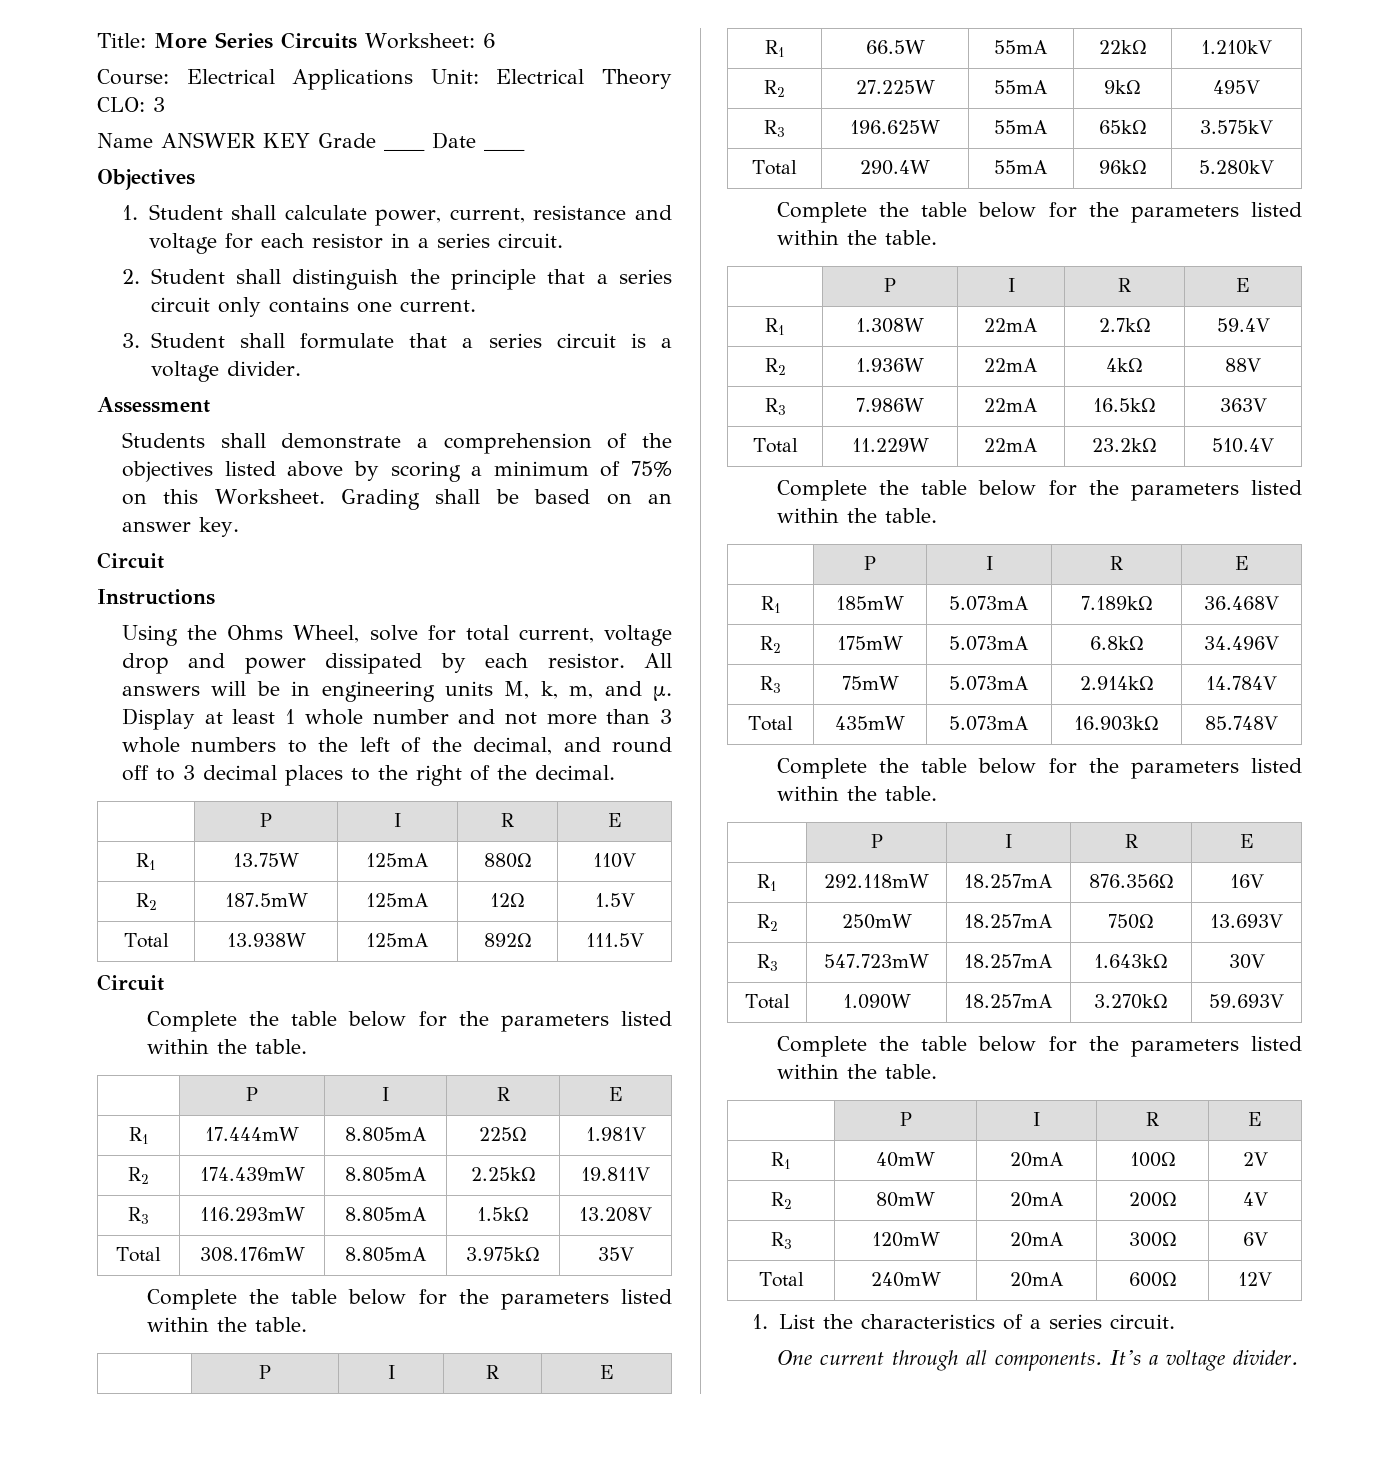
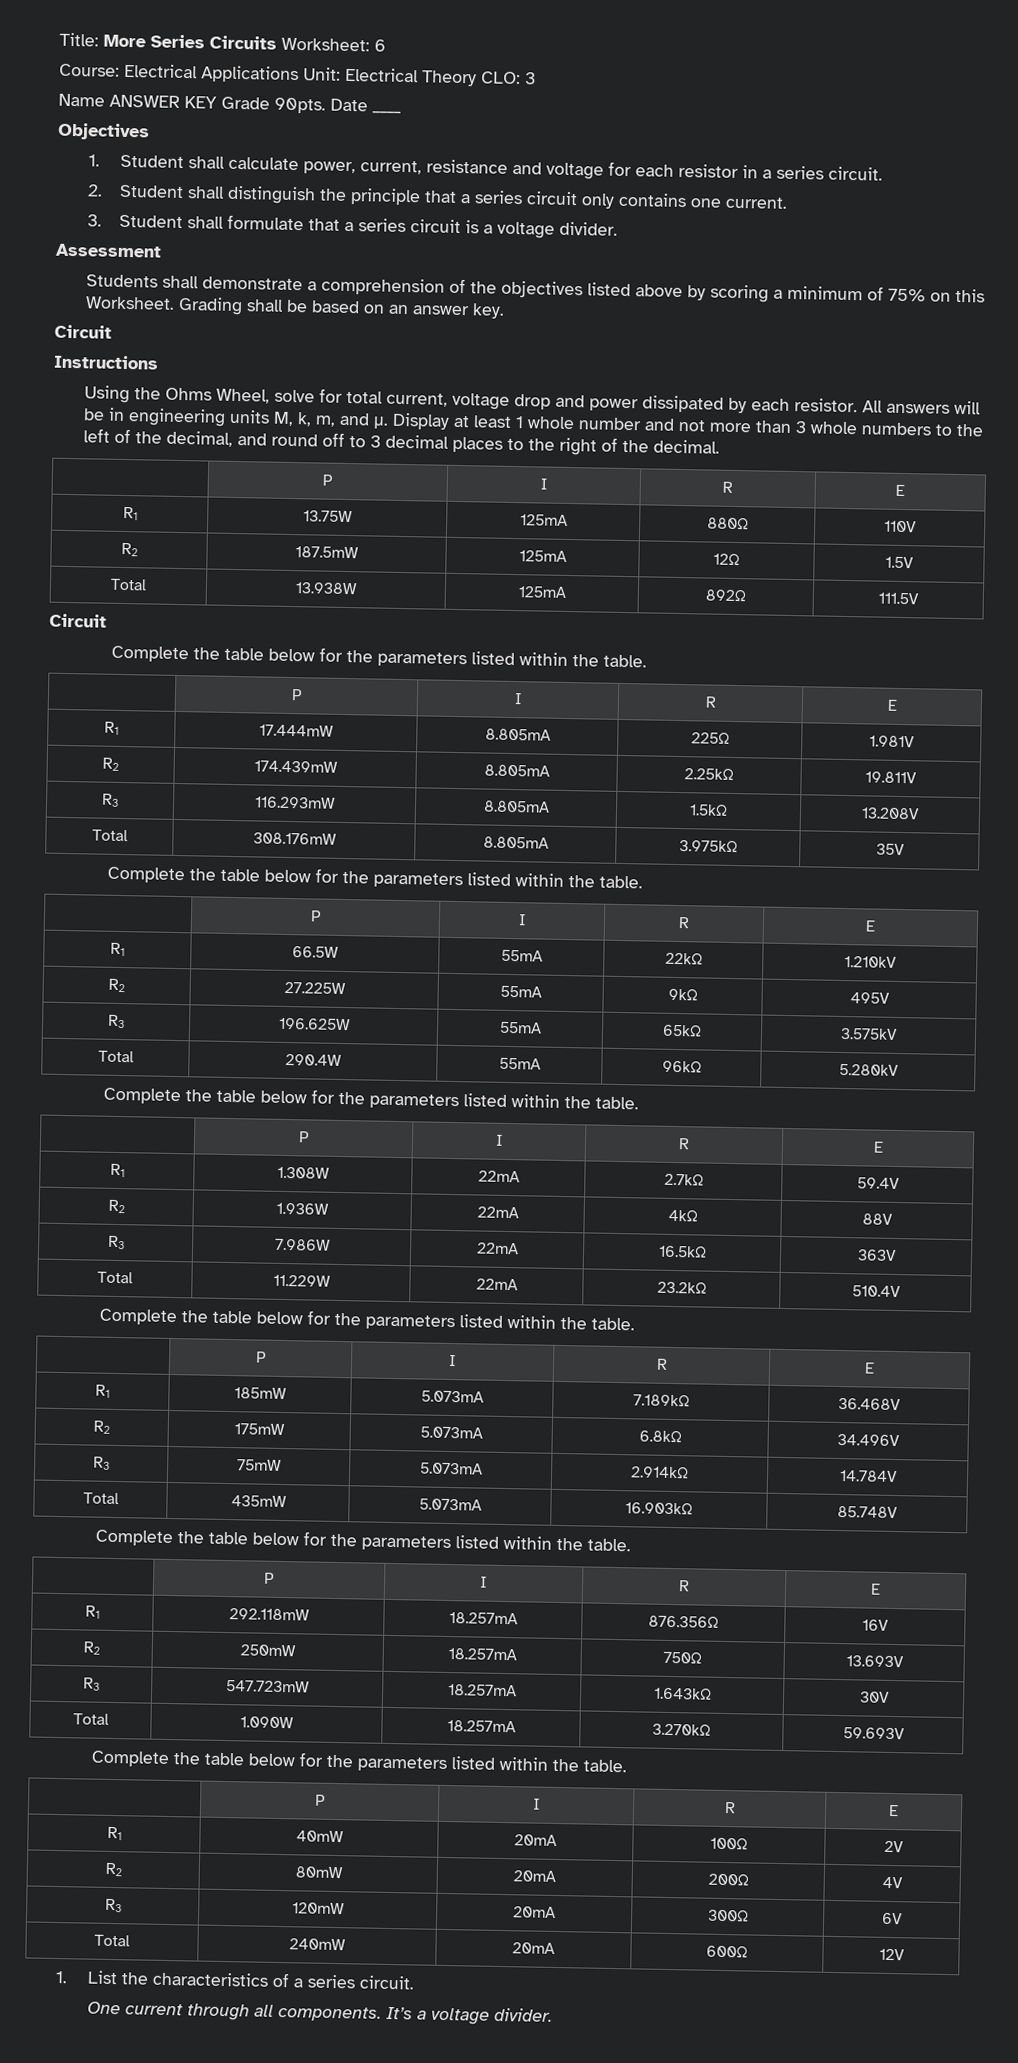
[384,148,425,151] ____ -> [274,97,326,114] 90pts.

